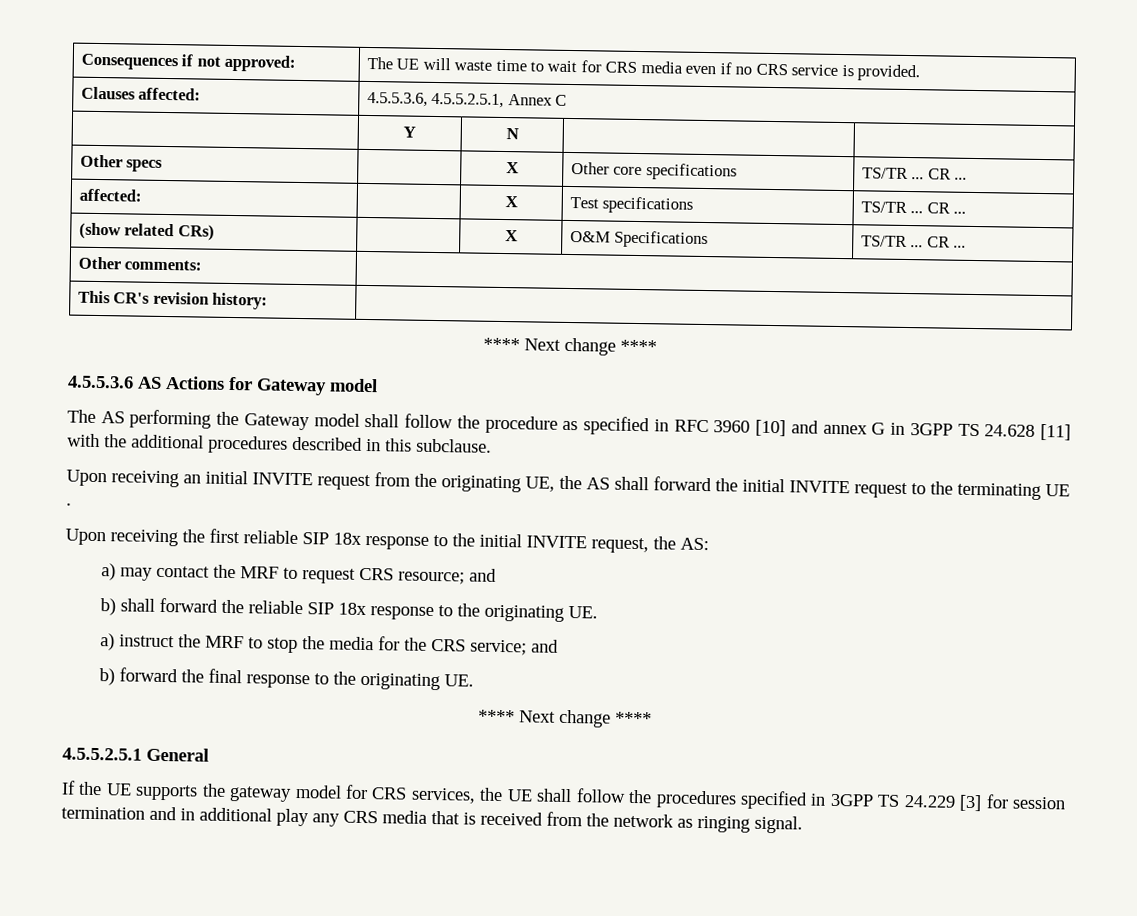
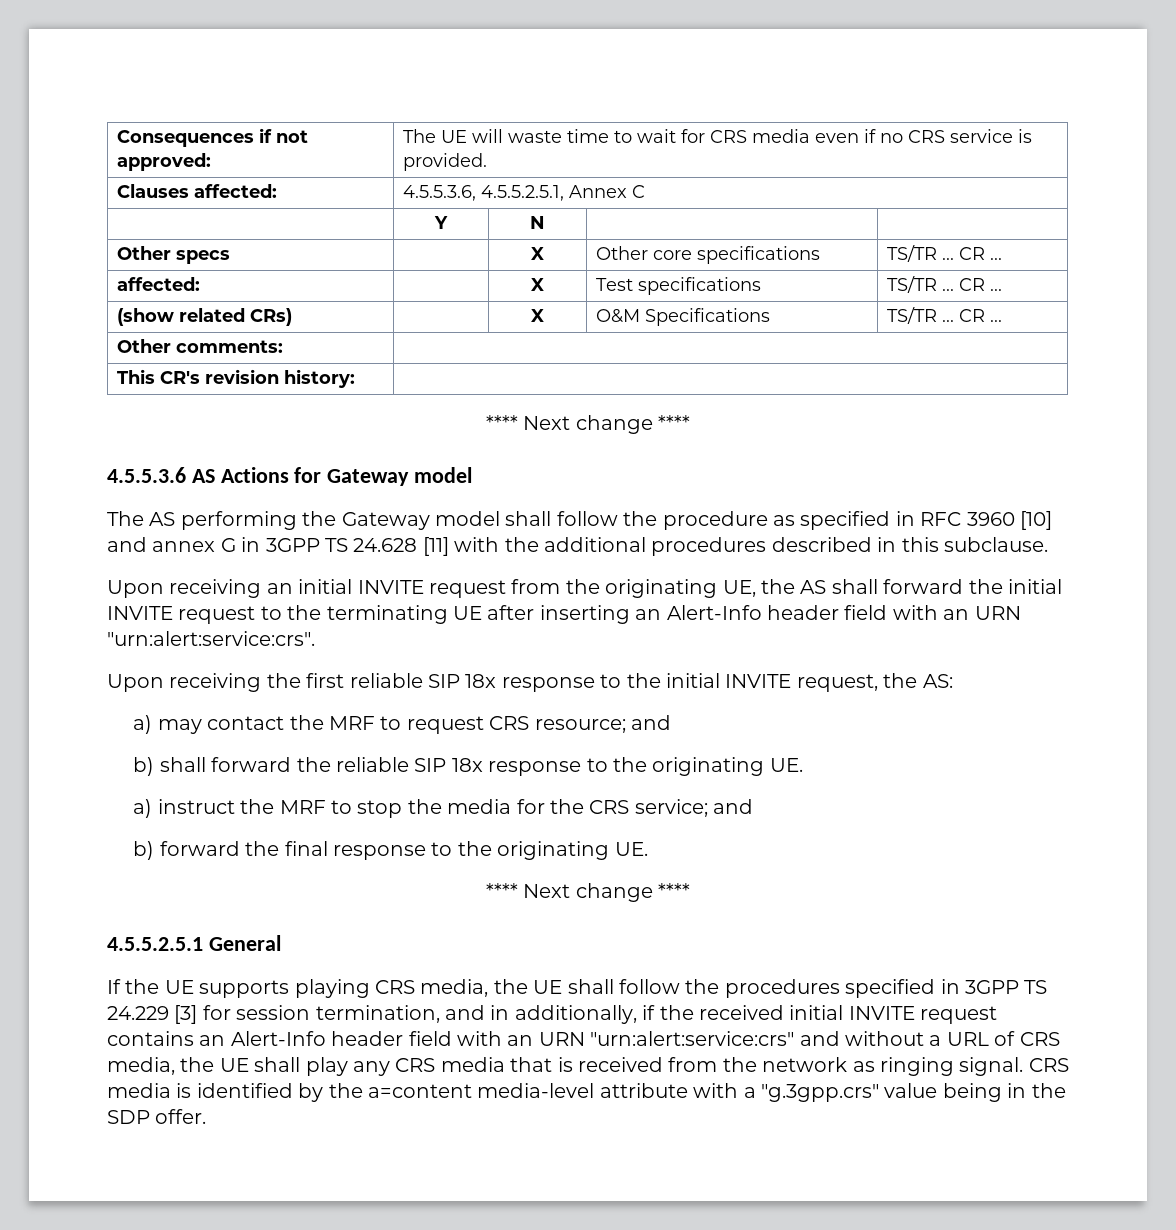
[66,502,72,506] . -> [487,605,1021,624] [107,631,315,646] after inserting an Alert-Info header field with an URN "urn:alert:service:crs".
[201,783,476,804] the gateway model for CRS services, -> [294,979,489,998] playing CRS media,
[61,806,145,820] termination -> [315,1005,440,1023] termination,
[199,807,272,822] additional -> [514,1005,998,1024] [107,1031,1060,1046] [107,1057,301,1075] additionally, if the received initial INVITE request contains an Alert-Info header field with an URN "urn:alert:service:crs" and without a URL of CRS media, the UE shall
(803, 824) none -> [1028,1058,1069,1072] [107,1083,1066,1102] [107,1109,207,1124] CRS media is identified by the a=content media-level attribute with a "g.3gpp.crs" value being in the SDP offer.

